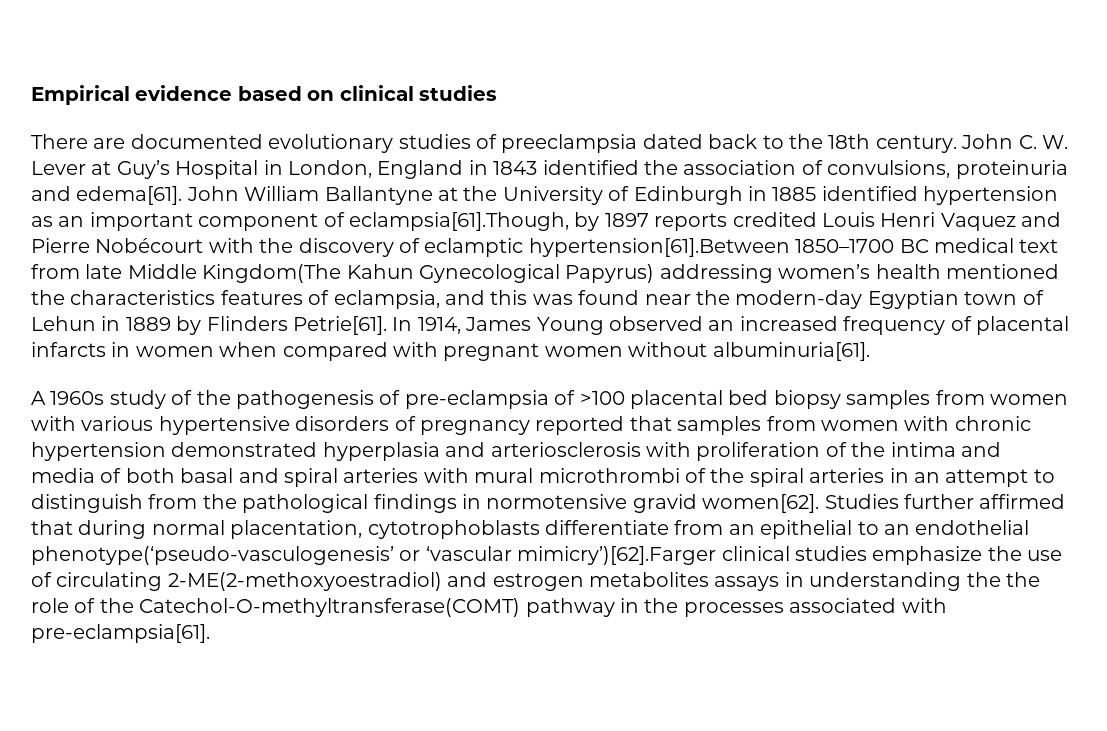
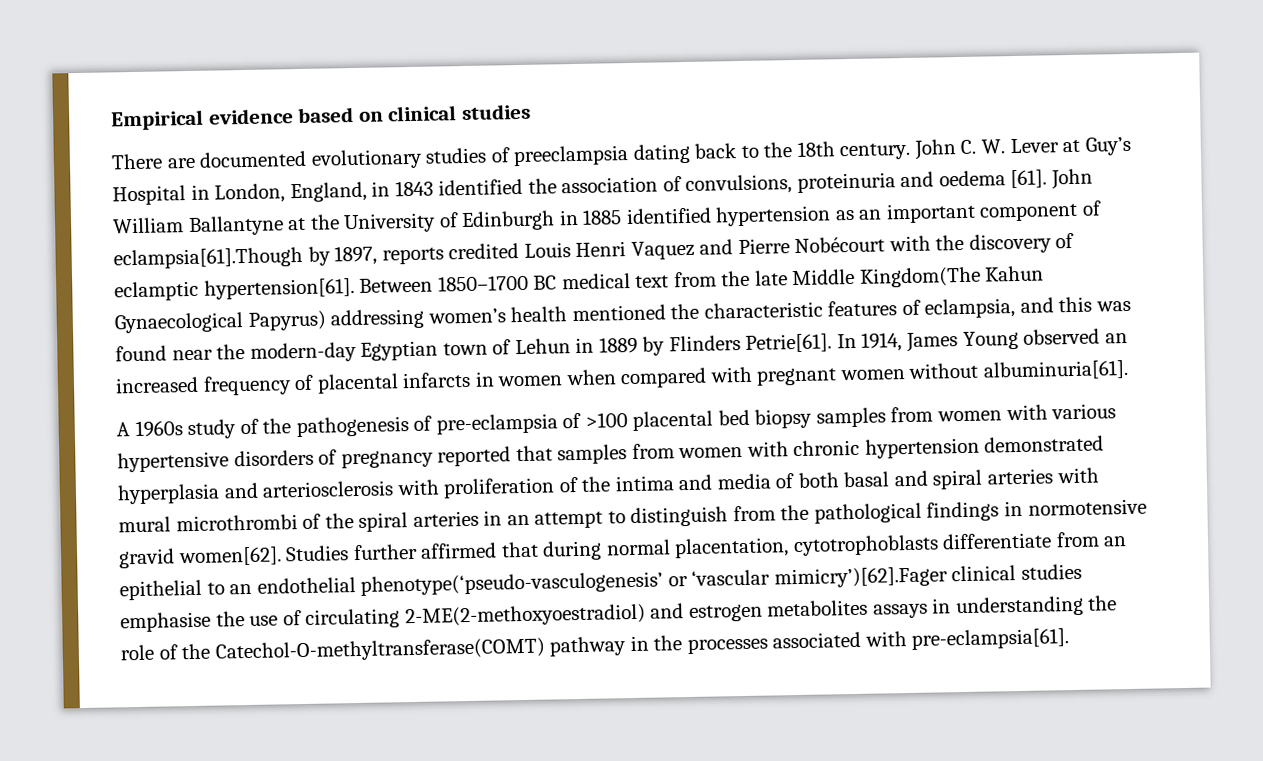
[642,134,703,149] dated -> [632,143,691,164] dating
[377,160,464,179] England -> [289,181,367,203] England,
[76,186,183,205] edema[61]. -> [938,169,1048,189] oedema [61].
[349,212,649,231] eclampsia[61].Though, by 1897 -> [113,245,378,270] eclampsia[61].Though by 1897,
[528,238,790,257] hypertension[61].Between -> [203,277,434,300] hypertension[61]. Between
(80, 271) none -> [721,270,751,287] the
[419,264,560,283] Gynecological -> [114,312,244,334] Gynaecological
[70,290,216,305] characteristics -> [703,301,823,319] characteristic
[517,546,983,565] mimicry’)[62].Farger clinical studies emphasize -> [773,563,1082,589] [120,611,211,633] mimicry’)[62].Fager clinical studies emphasise
[1005,572,1040,587] the -> (1118, 603) none

